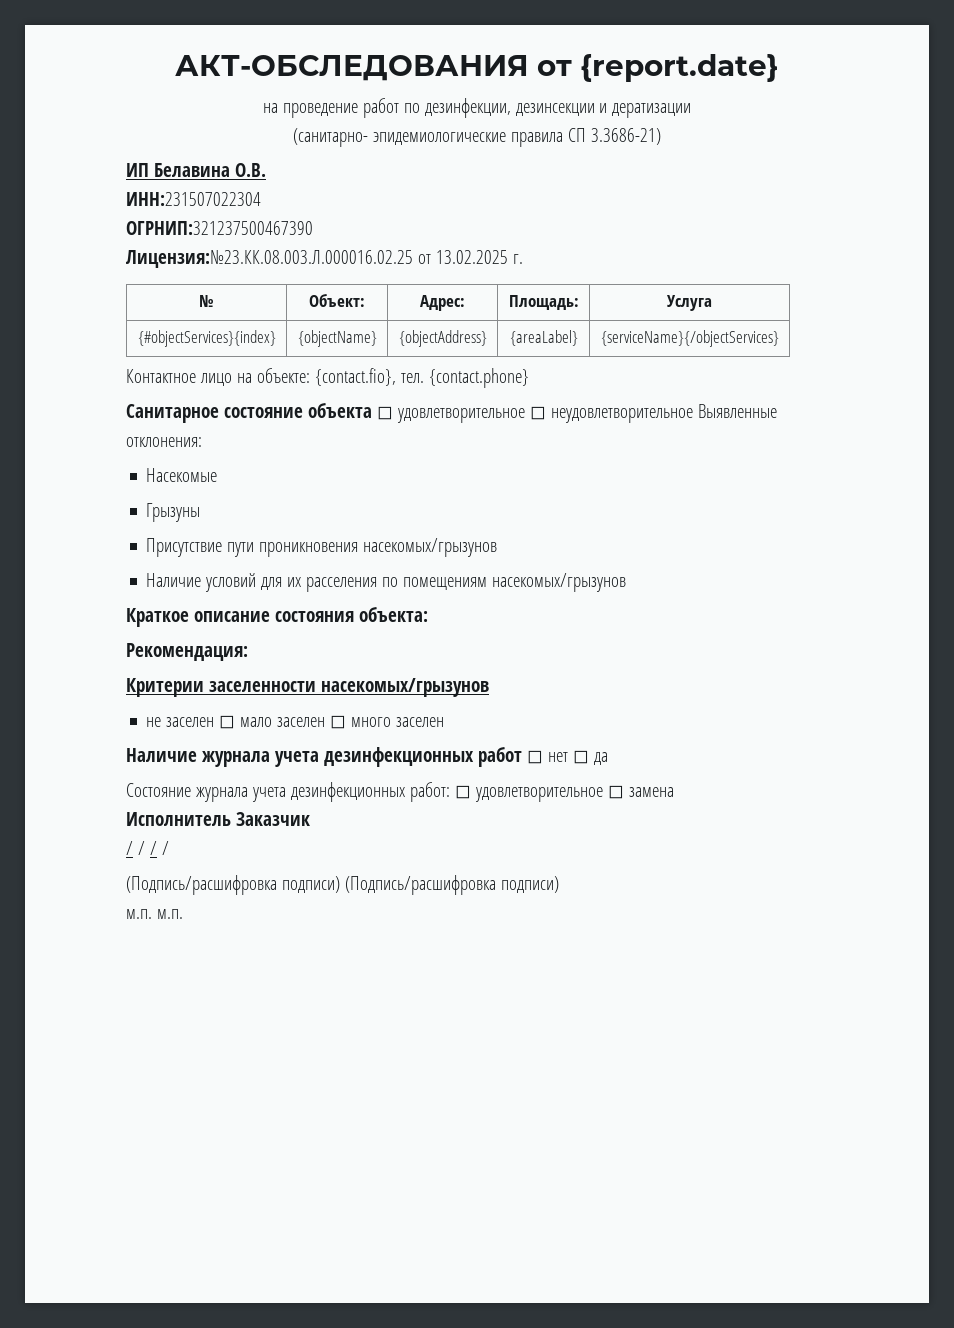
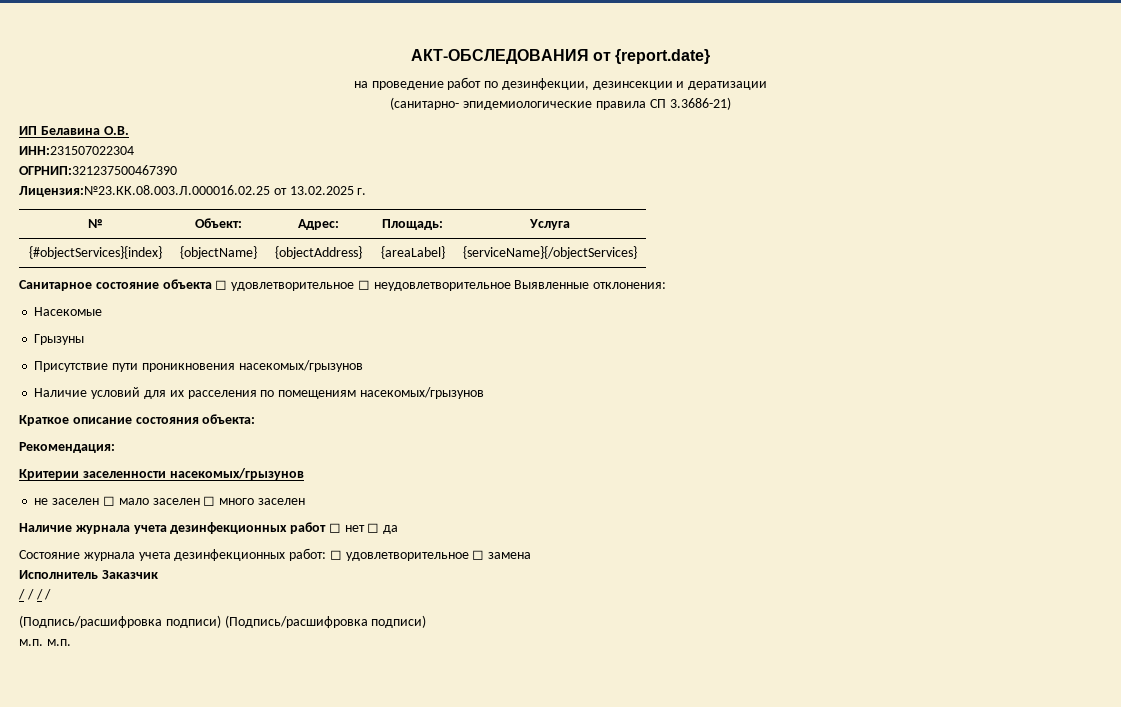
[126,368,529,388] // Контактное лицо на объекте: {contact.fio}, тел. {contact.phone} -> (637, 252) none

